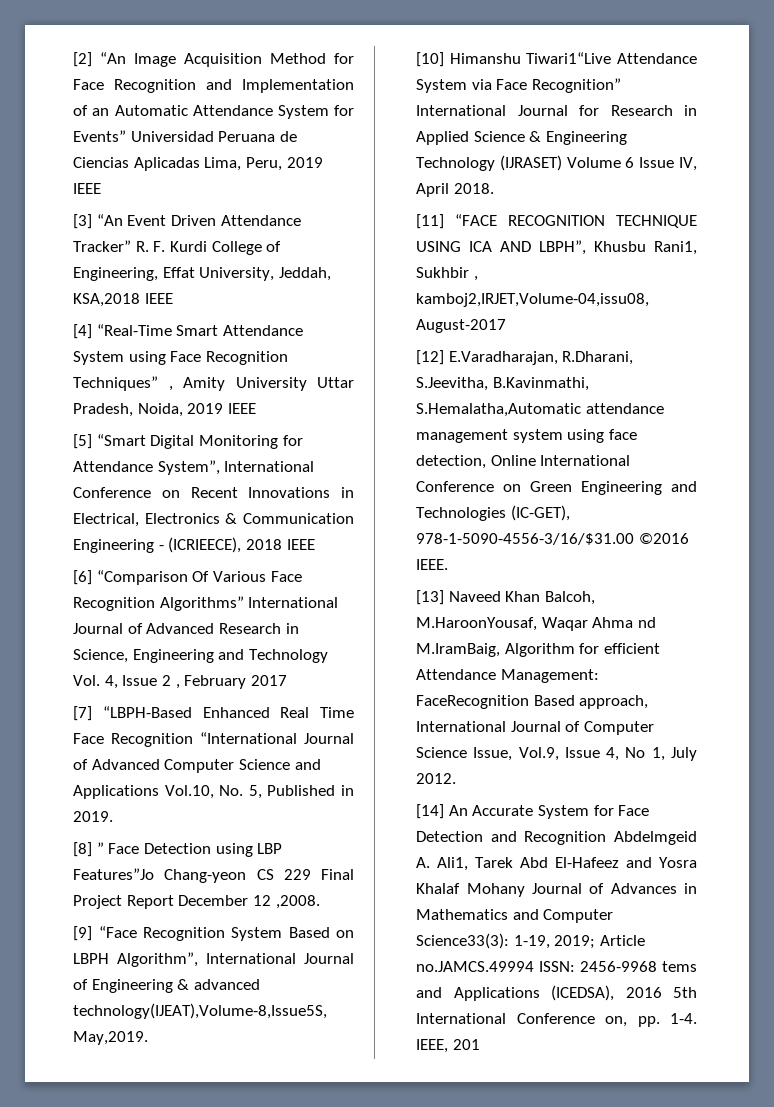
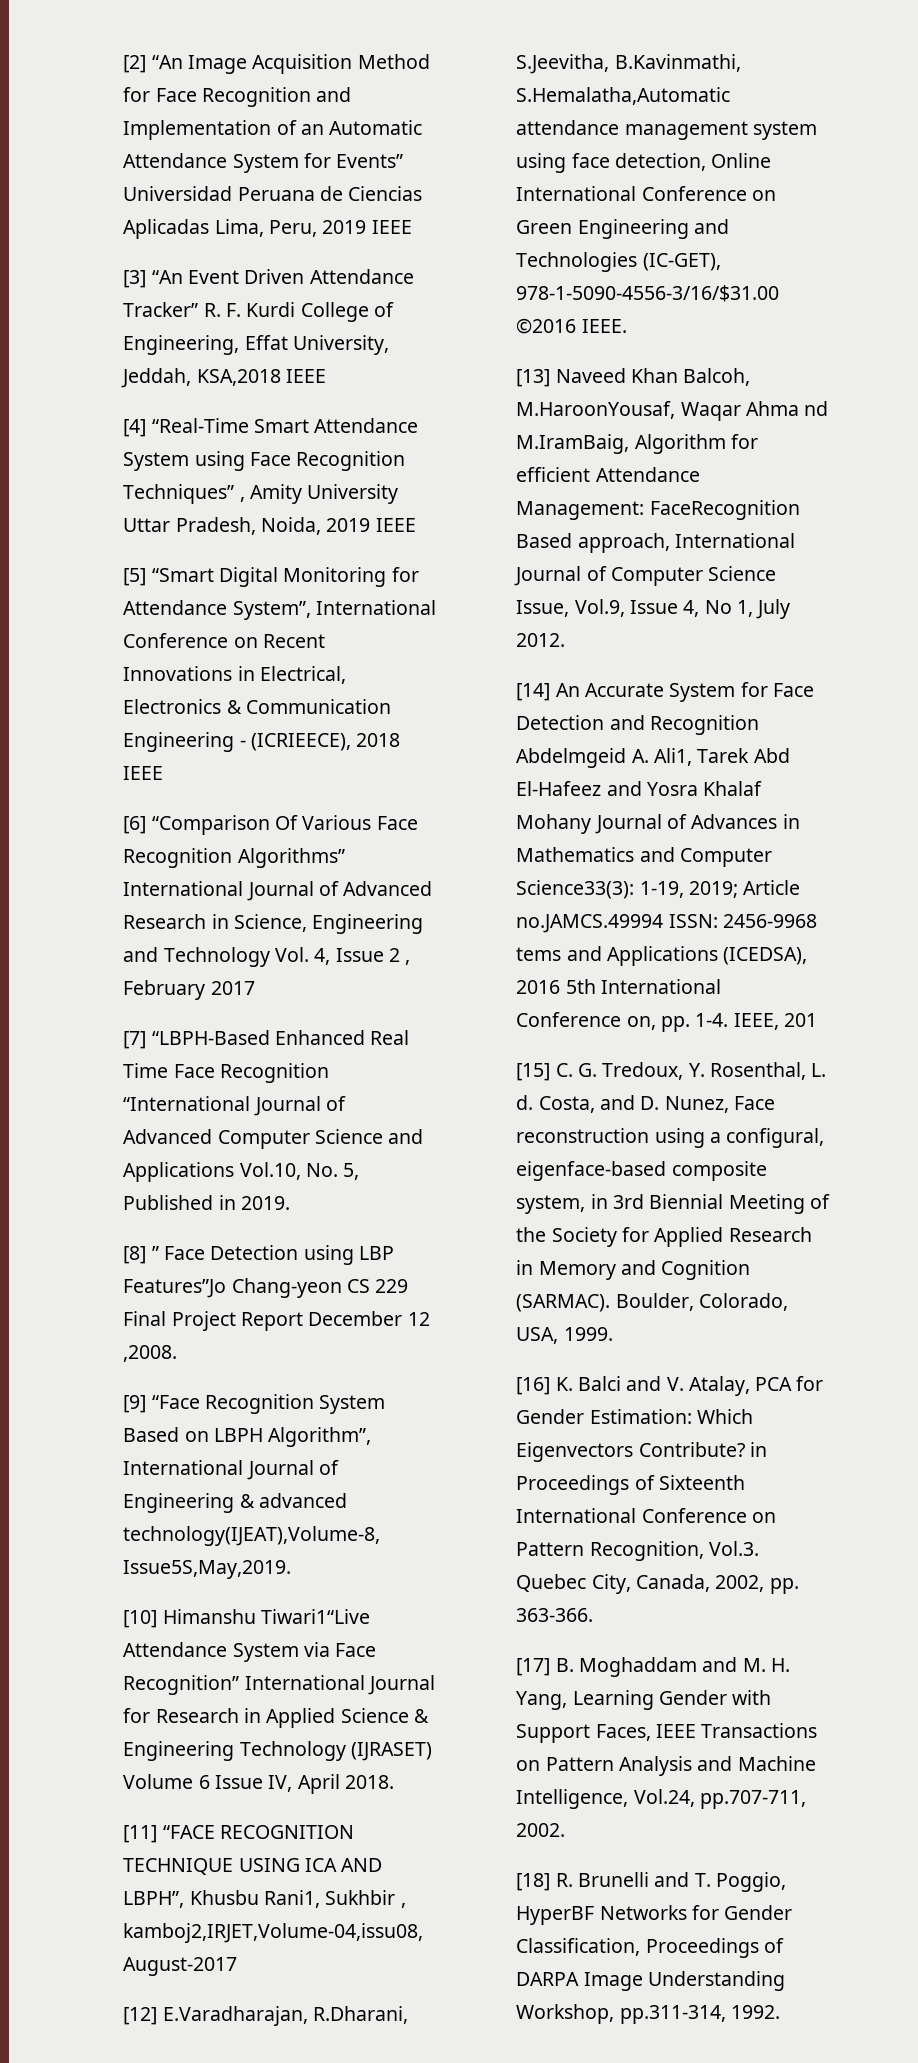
(480, 1044) none -> [516,1062,827,1081] [516,1095,775,1113] [516,1128,825,1148] [516,1161,767,1181] [516,1194,830,1214] [516,1227,812,1247] [516,1260,751,1280] [516,1293,788,1312] [516,1327,613,1344] [516,1376,824,1396] [516,1409,753,1424] [516,1442,767,1462] [516,1475,745,1495] [516,1508,776,1523] [516,1541,759,1561] [516,1574,799,1594] [516,1608,594,1622] [516,1657,790,1677] [516,1690,772,1710] [516,1723,818,1743] [516,1756,816,1776] [516,1789,806,1809] [516,1823,566,1837] [516,1872,786,1892] [516,1905,793,1925] [516,1938,784,1958] [516,1971,785,1991] [516,2004,780,2024] // [15] C. G. Tredoux, Y. Rosenthal, L. d. Costa, and D. Nunez, Face reconstruction using a configural, eigenface-based composite system, in 3rd Biennial Meeting of the Society for Applied Research in Memory and Cognition (SARMAC). Boulder, Colorado, USA, 1999. // [16] K. Balci and V. Atalay, PCA for Gender Estimation: Which Eigenvectors Contribute? in Proceedings of Sixteenth International Conference on Pattern Recognition, Vol.3. Quebec City, Canada, 2002, pp. 363-366. // [17] B. Moghaddam and M. H. Yang, Learning Gender with Support Faces, IEEE Transactions on Pattern Analysis and Machine Intelligence, Vol.24, pp.707-711, 2002. // [18] R. Brunelli and T. Poggio, HyperBF Networks for Gender Classification, Proceedings of DARPA Image Understanding Workshop, pp.311-314, 1992.

